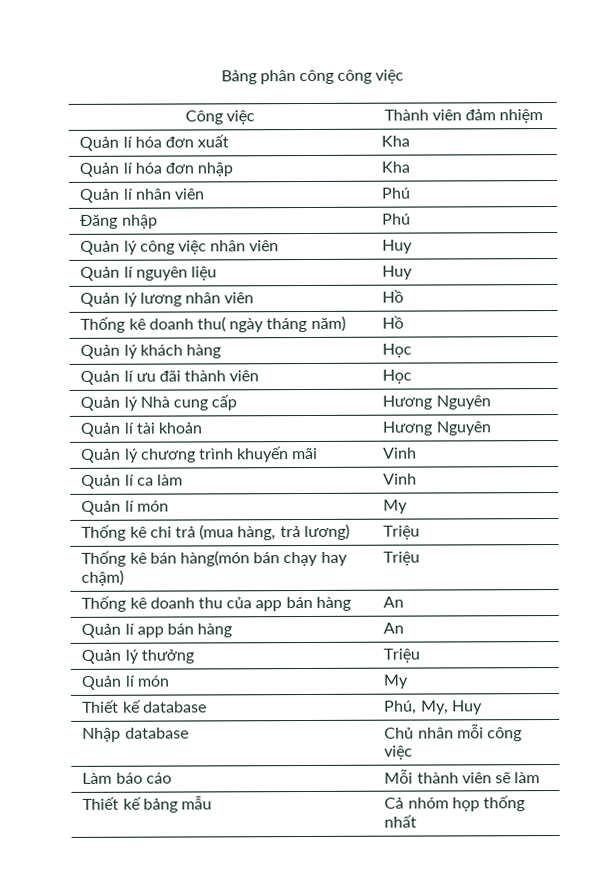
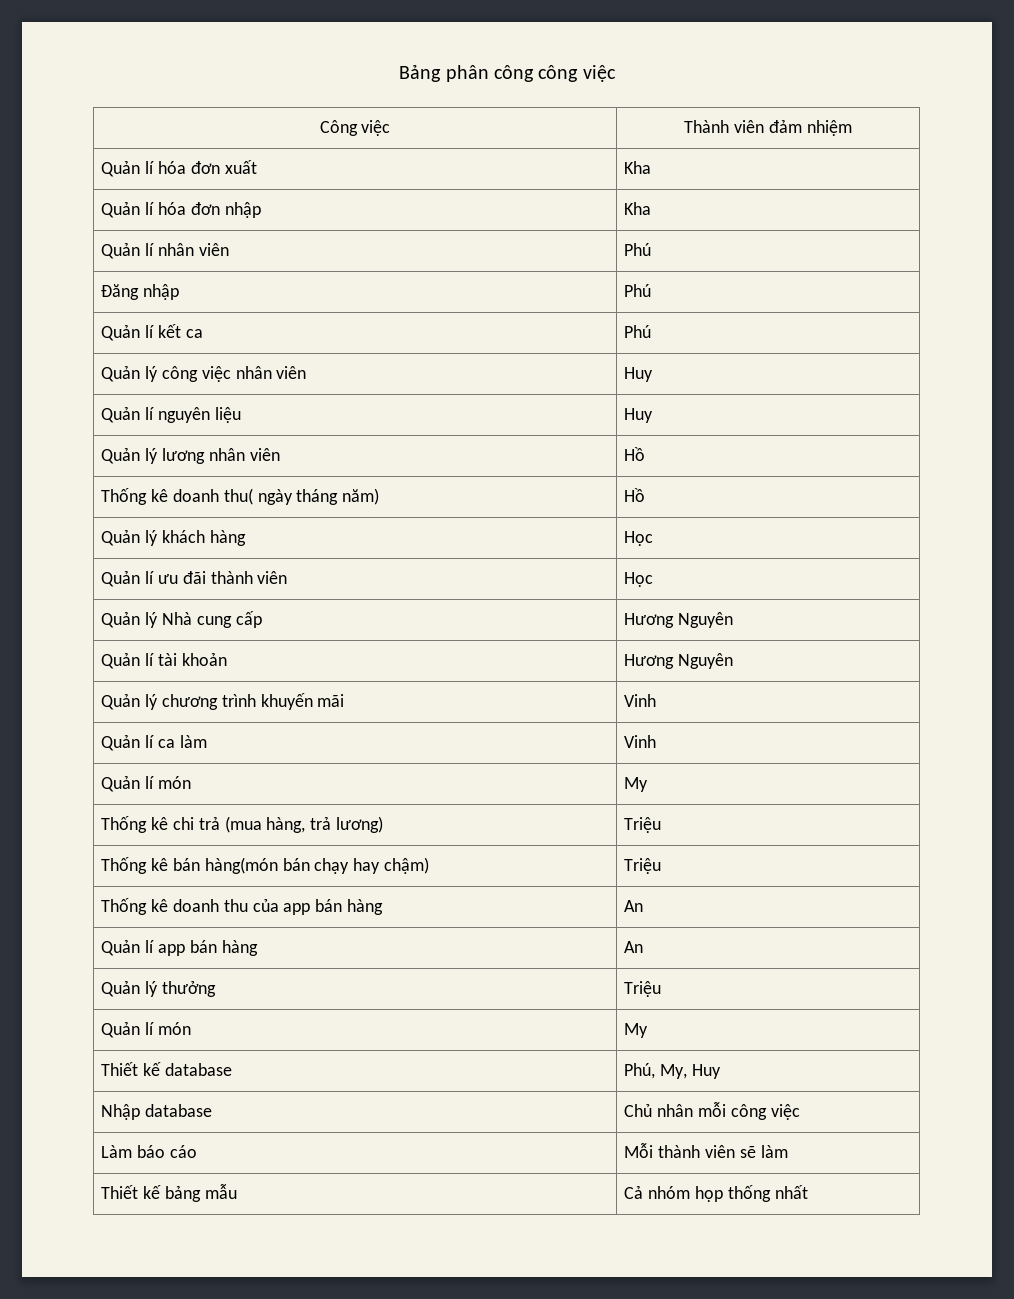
(412, 219) none -> [101,324,203,341] [624,325,652,338] // Quản lí kết ca | Phú

